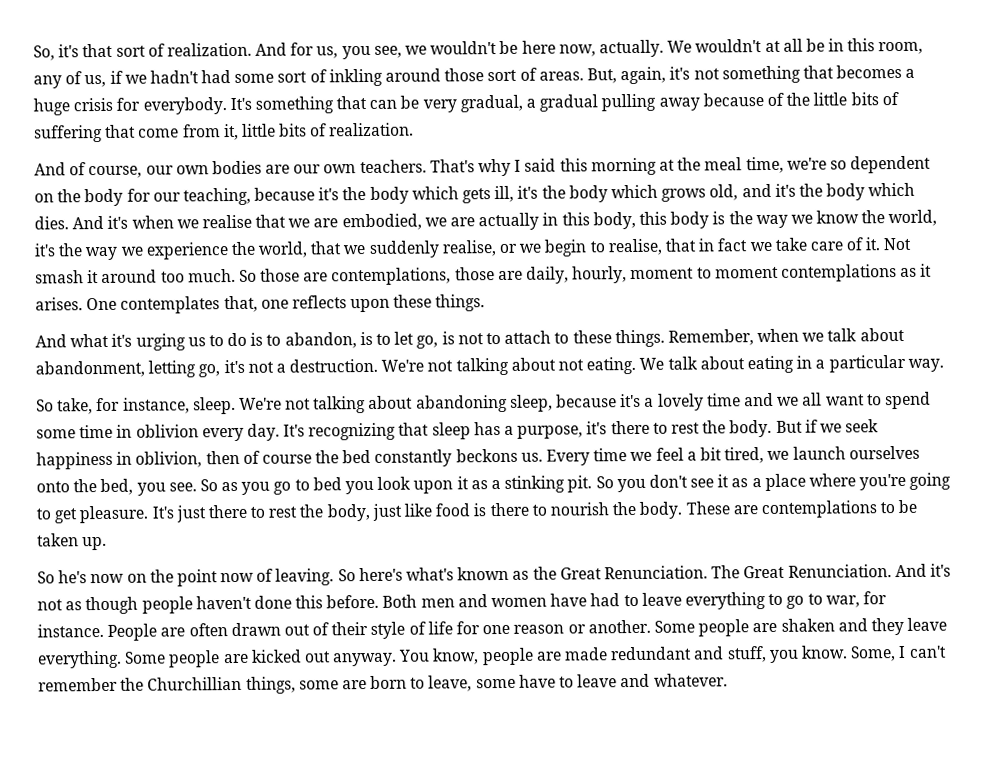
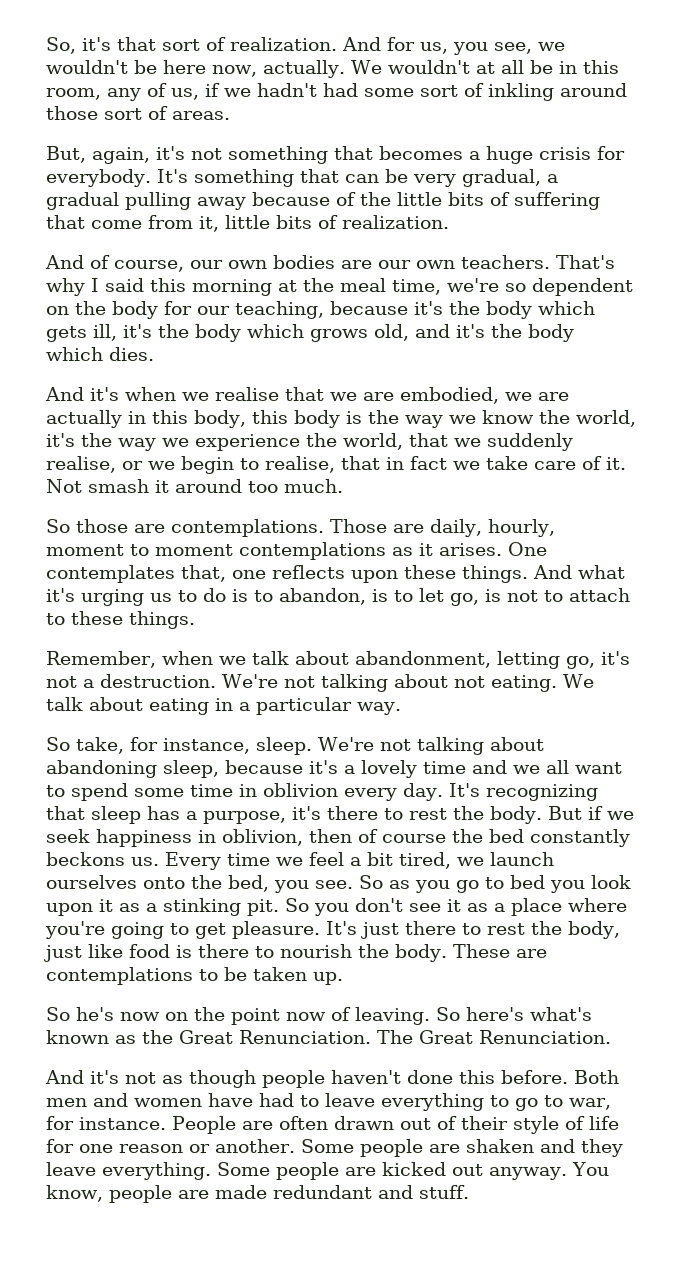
(584, 76) none -> (230, 115) //
(69, 223) none -> (154, 354) //
(236, 275) none -> (343, 486) //
[331,267,495,286] contemplations, those -> [171,519,387,537] contemplations. Those
(486, 303) // -> (528, 574) none
(665, 338) none -> (195, 620) //
(892, 571) none -> (611, 1037) //
[726,645,947,663] [38,673,728,694] stuff, you know. Some, I can't remember the Churchillian things, some are born to leave, some have to leave and whatever. -> [418,1185,469,1199] stuff.

